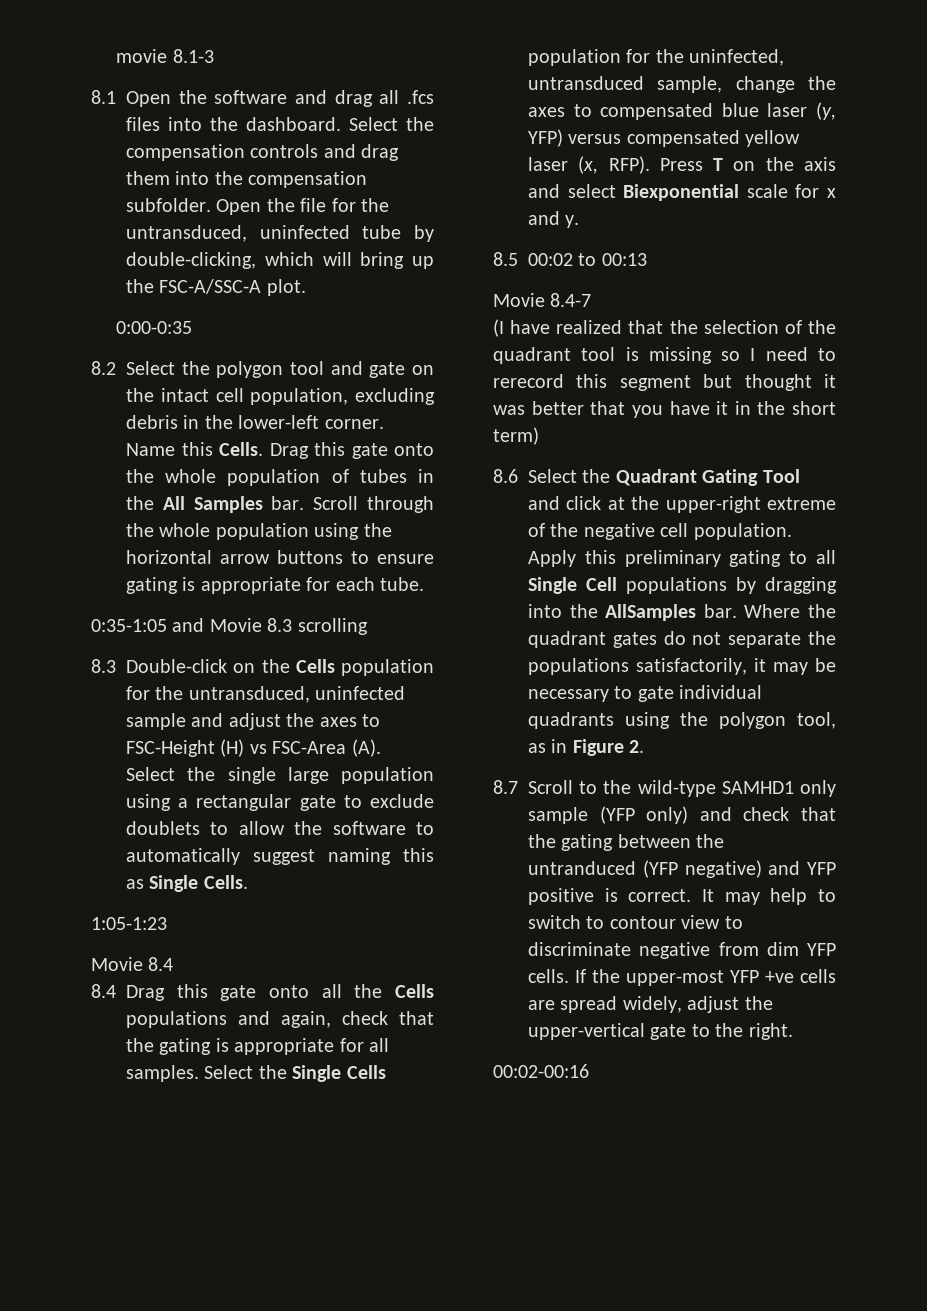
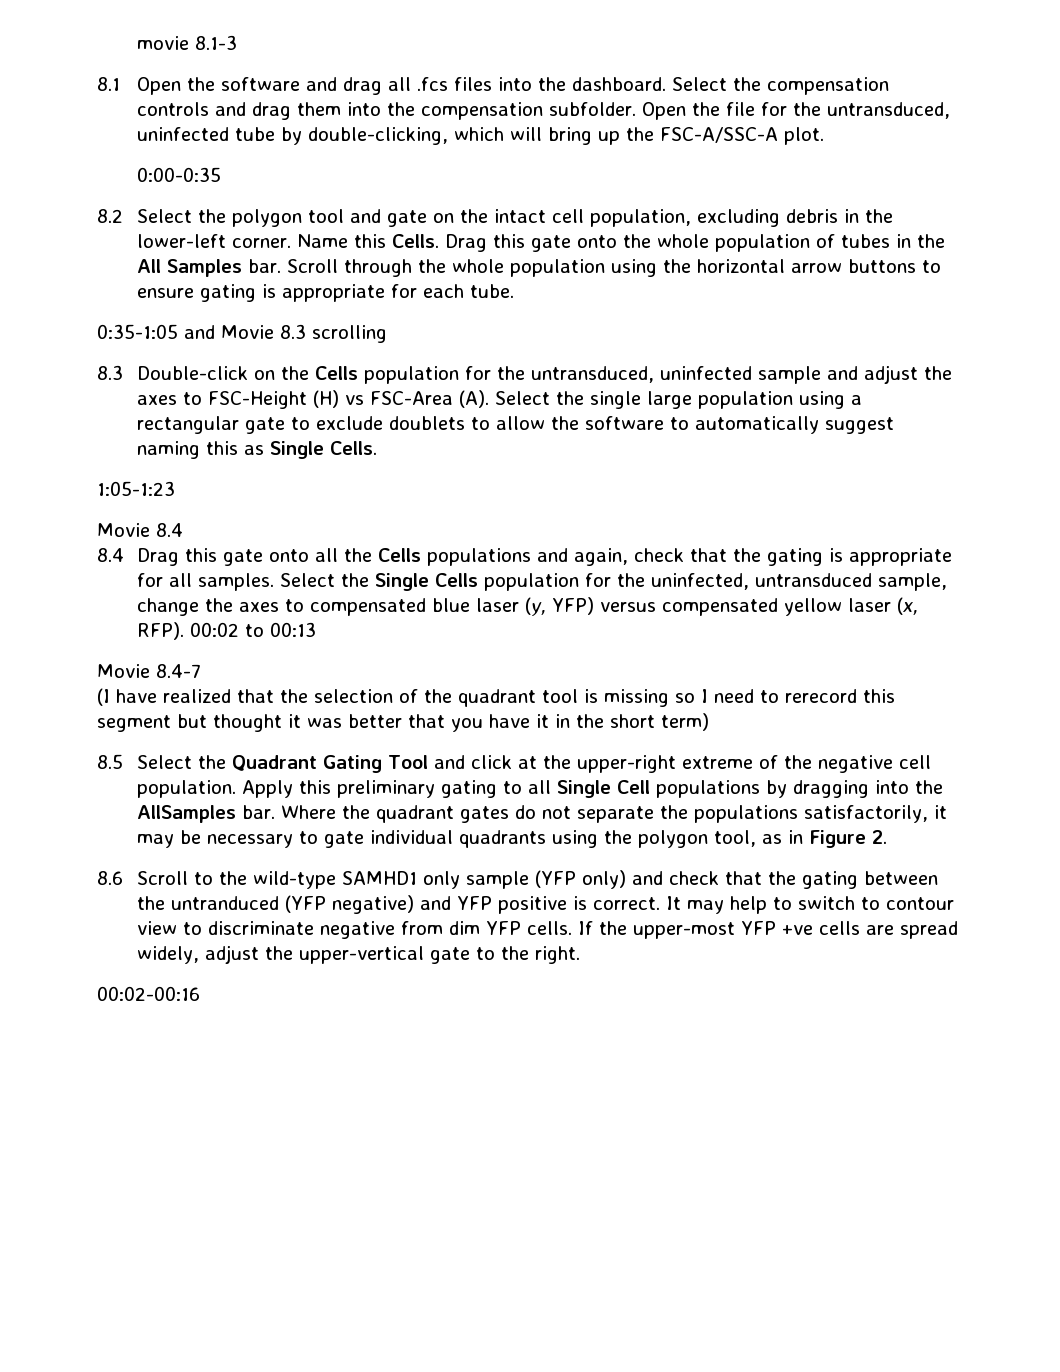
[659,157,836,171] [528,184,836,201] [528,211,580,228] [493,252,518,266] Press T on the axis and select Biexponential scale for x and y. // 8.5 -> (185, 631) none
[493,469,518,483] 8.6 -> [97,754,123,769] 8.5
[493,780,518,794] 8.7 -> [97,871,123,885] 8.6

